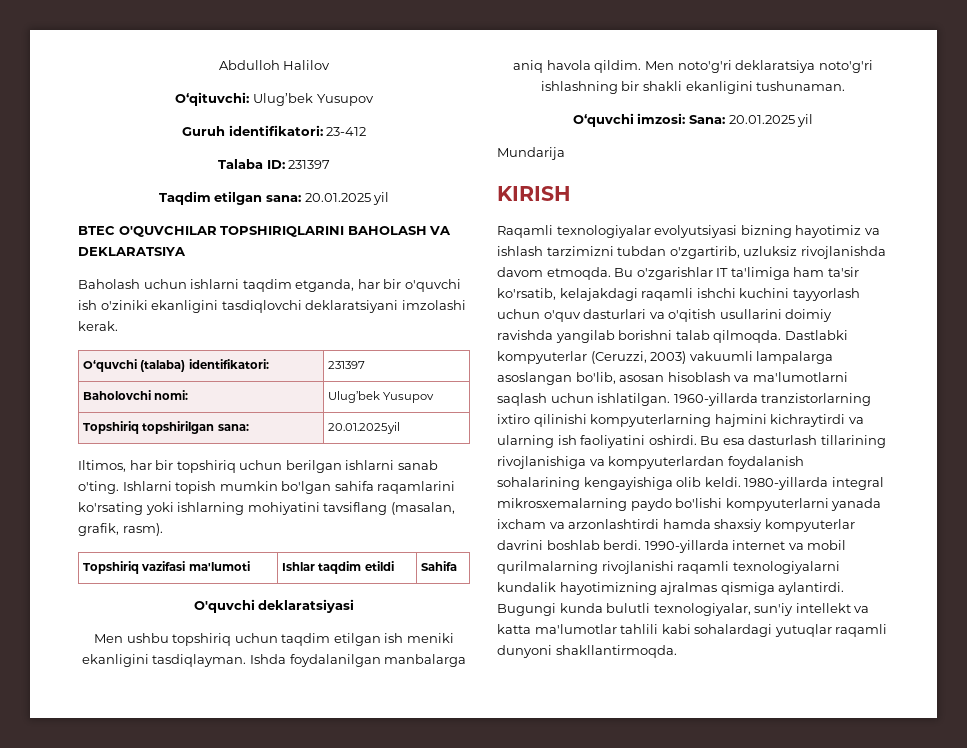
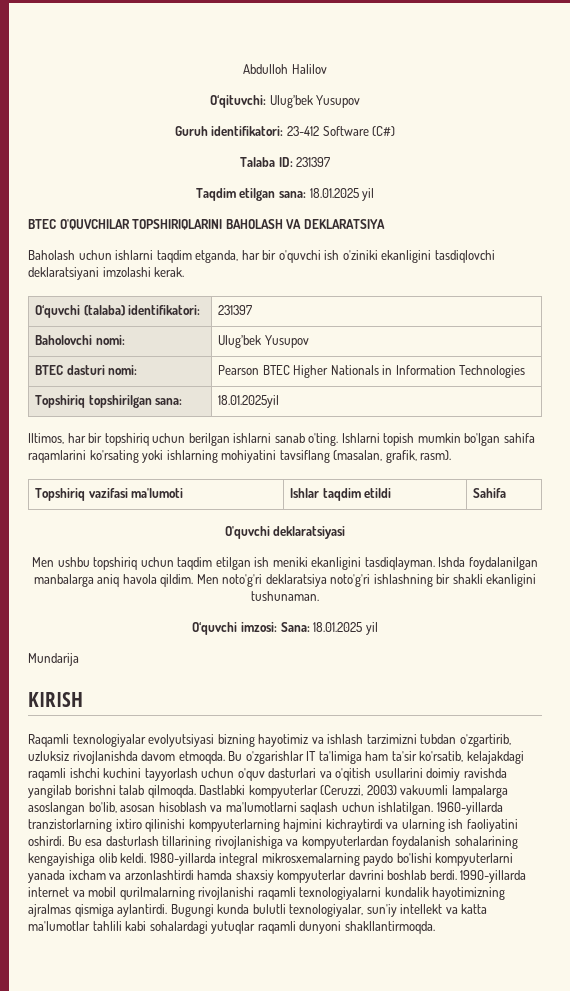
(367, 131) none -> [322,126,396,136] Software (C#)
[304,193,371,202] 20.01.2025 -> [309,188,359,198] 18.01.2025
(435, 397) none -> [35,365,138,375] [218,365,526,378] // BTEC dasturi nomi: | Pearson BTEC Higher Nationals in Information Technologies
[328,422,401,434] 20.01.2025yil -> [218,395,280,408] 18.01.2025yil
[728,115,795,124] 20.01.2025 -> [313,622,363,632] 18.01.2025

